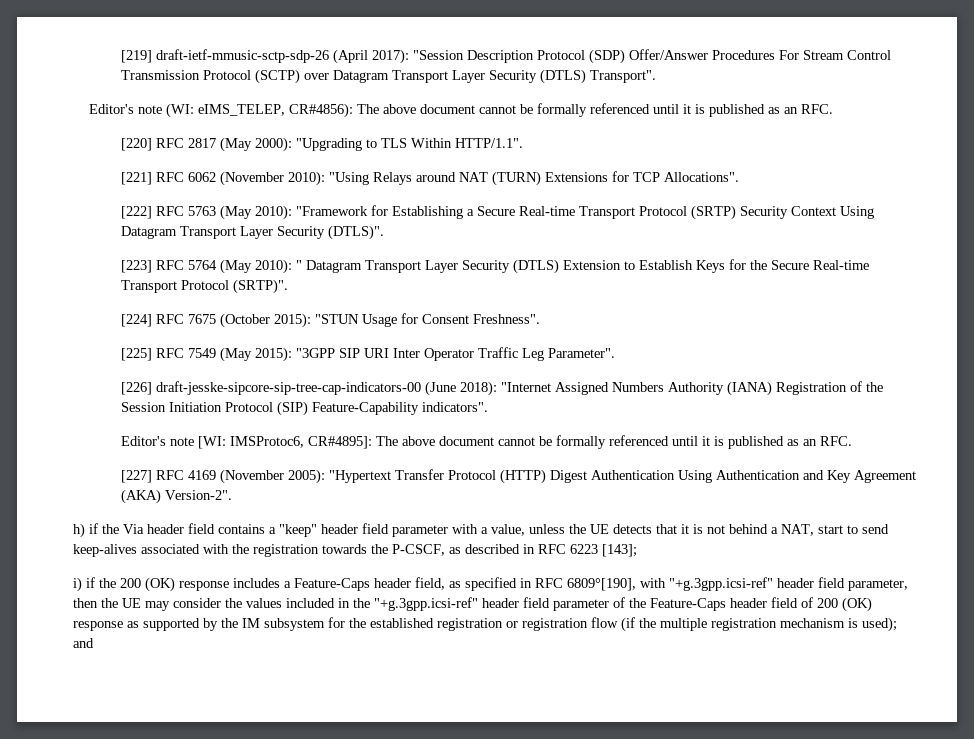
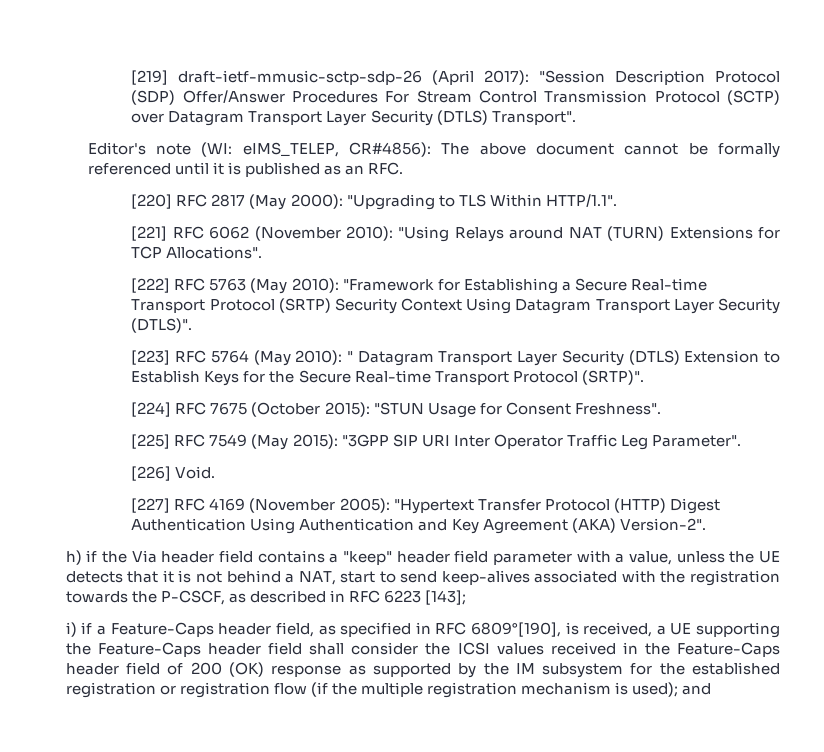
[156,381,884,396] [121,401,489,416] [121,435,853,449] draft-jesske-sipcore-sip-tree-cap-indicators-00 (June 2018): "Internet Assigned Numbers Authority (IANA) Registration of the Session Initiation Protocol (SIP) Feature-Capability indicators". // Editor's note [WI: IMSProtoc6, CR#4895]: The above document cannot be formally referenced until it is published as an RFC. -> [175,466,216,479] Void.
[99,577,281,592] the 200 (OK) response includes -> (93, 628) none
[640,577,909,591] [73,597,626,611] with "+g.3gpp.icsi-ref" header field parameter, then the UE may consider the values included in the "+g.3gpp.icsi-ref" header field parameter of -> [565,622,780,638] [65,642,638,657] is received, a UE supporting the Feature-Caps header field shall consider the ICSI values received in

